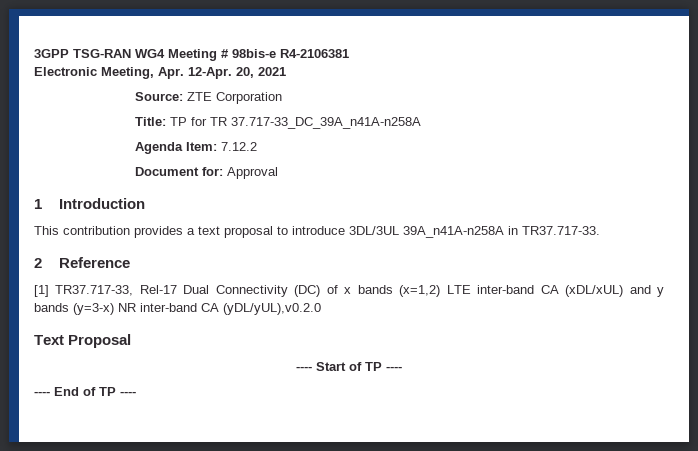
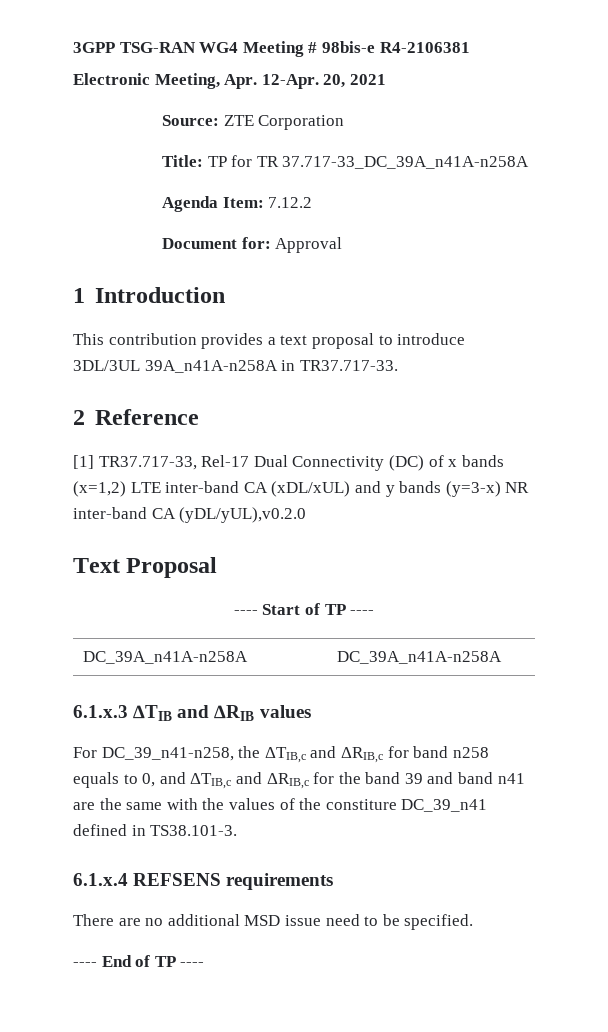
(402, 368) none -> [82,651,248,664] [337,651,502,664] [73,705,311,721] [73,746,489,763] [73,772,525,789] [73,798,488,812] [73,824,238,836] [73,873,334,890] [73,914,474,930] // DC_39A_n41A-n258A | DC_39A_n41A-n258A // 6.1.x.3 ∆TIB and ∆RIB values // For DC_39_n41-n258, the ΔTIB,c and ΔRIB,c for band n258 equals to 0, and ΔTIB,c and ΔRIB,c for the band 39 and band n41 are the same with the values of the constiture DC_39_n41 defined in TS38.101-3. // 6.1.x.4 REFSENS requirements // There are no additional MSD issue need to be specified.

